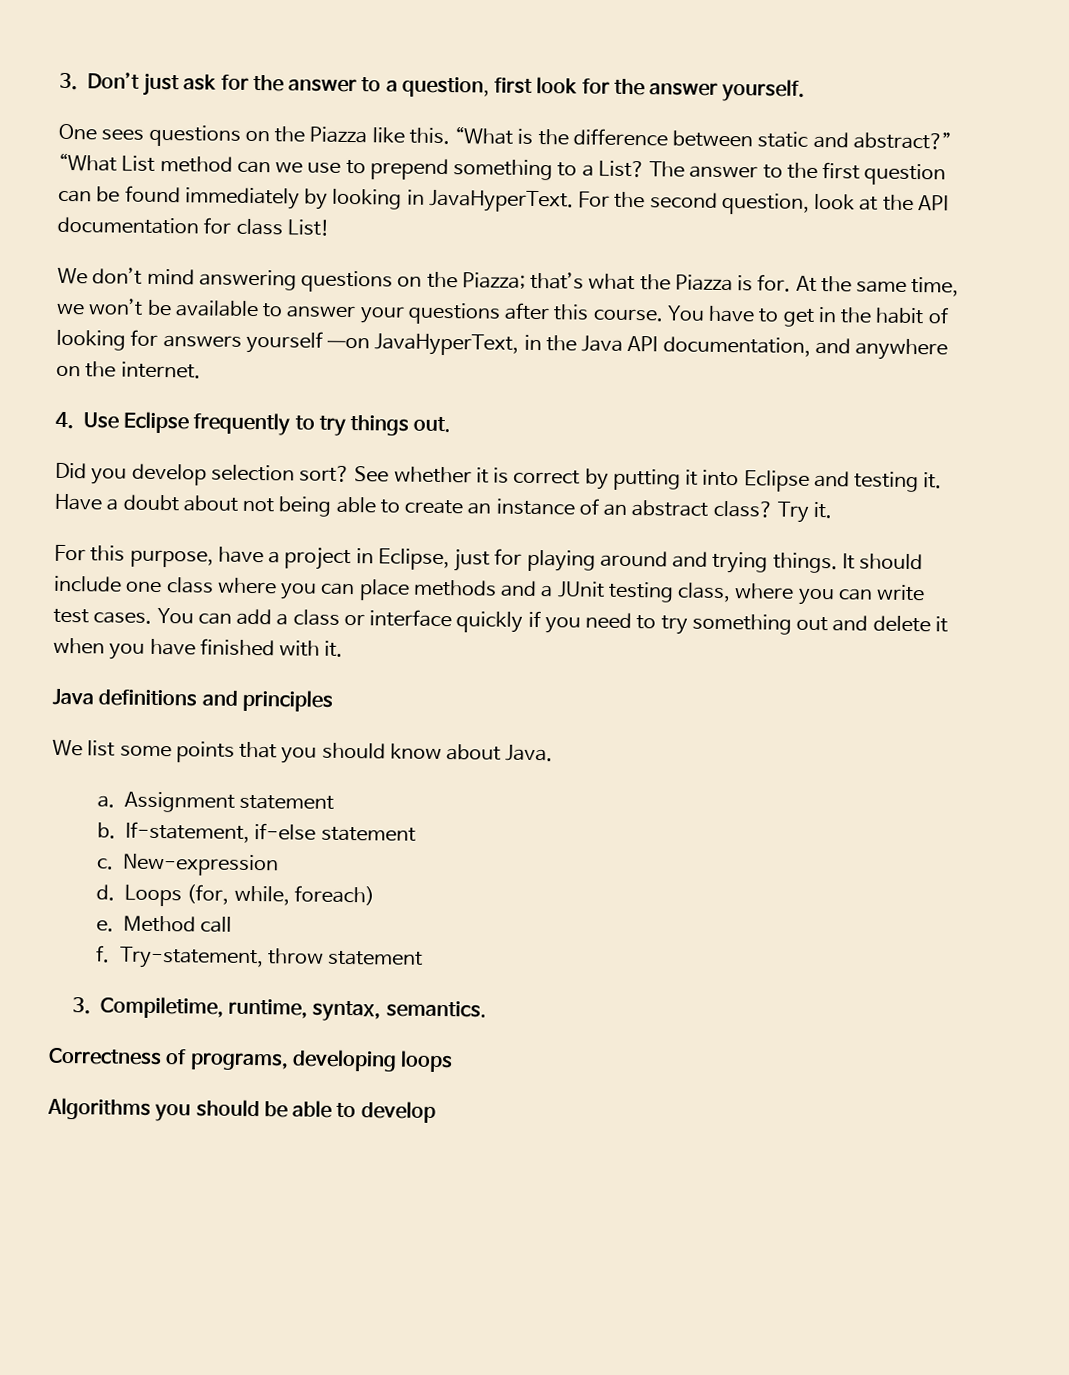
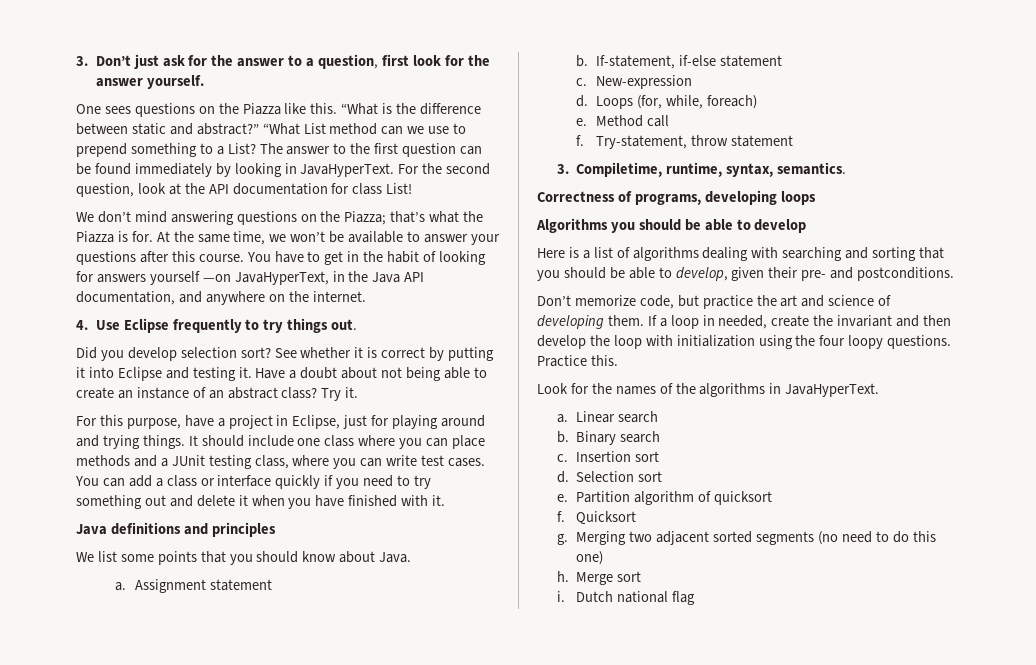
(436, 1112) none -> [537,247,945,261] [537,267,955,281] [537,295,892,309] [537,315,952,329] [537,335,952,349] [537,355,618,367] [537,383,880,397] [556,411,659,423] [556,431,661,445] [556,451,660,462] [556,471,663,483] [556,491,773,505] [556,511,637,525] [556,531,936,545] [576,551,604,565] [556,571,642,585] [556,591,696,605] // Here is a list of algorithms dealing with searching and sorting that you should be able to develop, given their pre- and postconditions. // Don’t memorize code, but practice the art and science of developing them. If a loop in needed, create the invariant and then develop the loop with initialization using the four loopy questions. Practice this. // Look for the names of the algorithms in JavaHyperText. // a. Linear search // b. Binary search // c. Insertion sort // d. Selection sort // e. Partition algorithm of quicksort // f. Quicksort // g. Merging two adjacent sorted segments (no need to do this one) // h. Merge sort // i. Dutch national flag

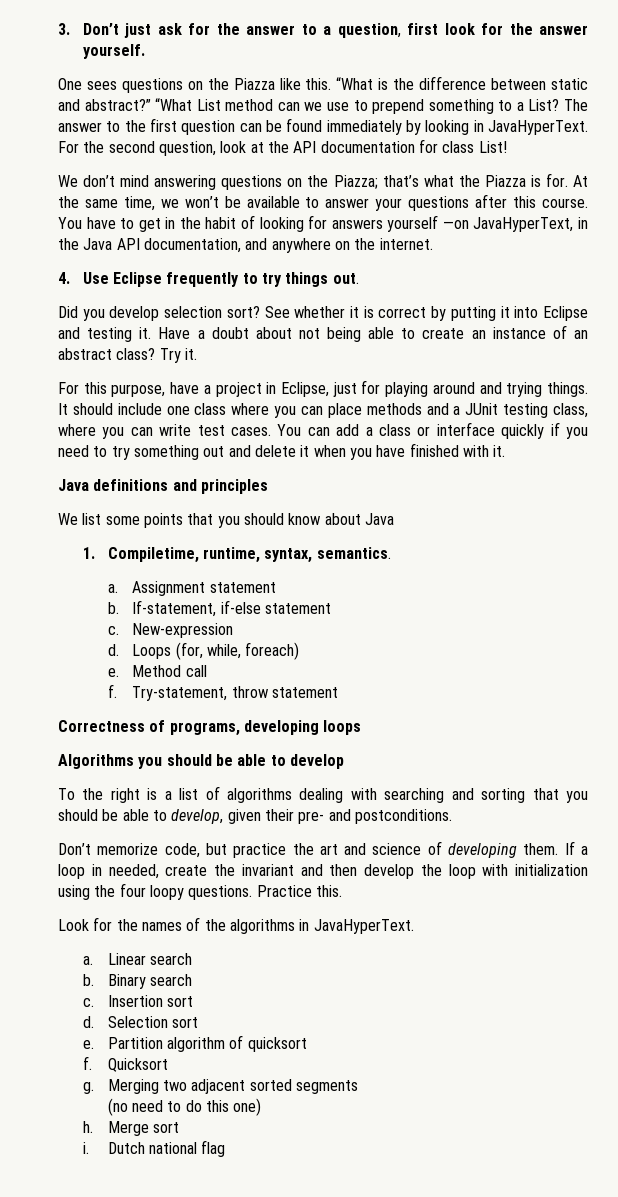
[379,552,412,563] Java. -> [364,513,394,525] [82,547,391,563] Java // 1. Compiletime, runtime, syntax, semantics.
[556,162,847,177] // 3. Compiletime, runtime, syntax, semantics. -> (338, 692) none
[537,248,565,258] Here -> [58,788,140,803] To the right
(815, 538) none -> (358, 1087) //

